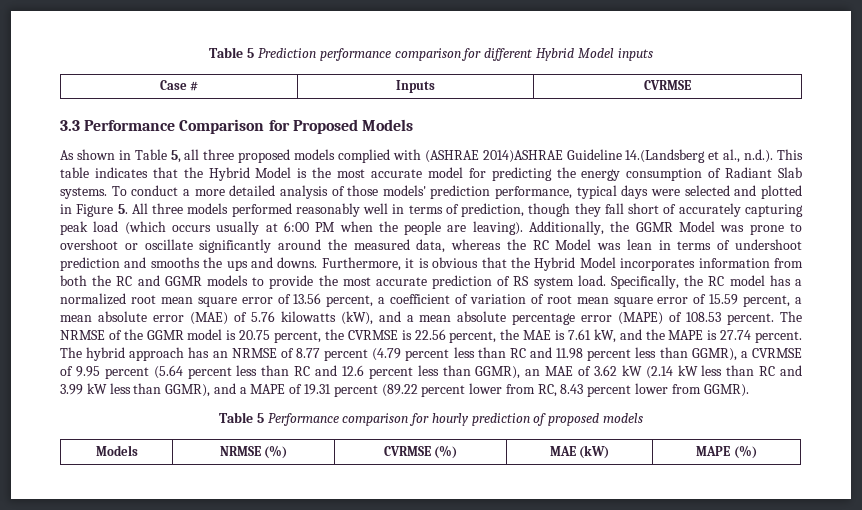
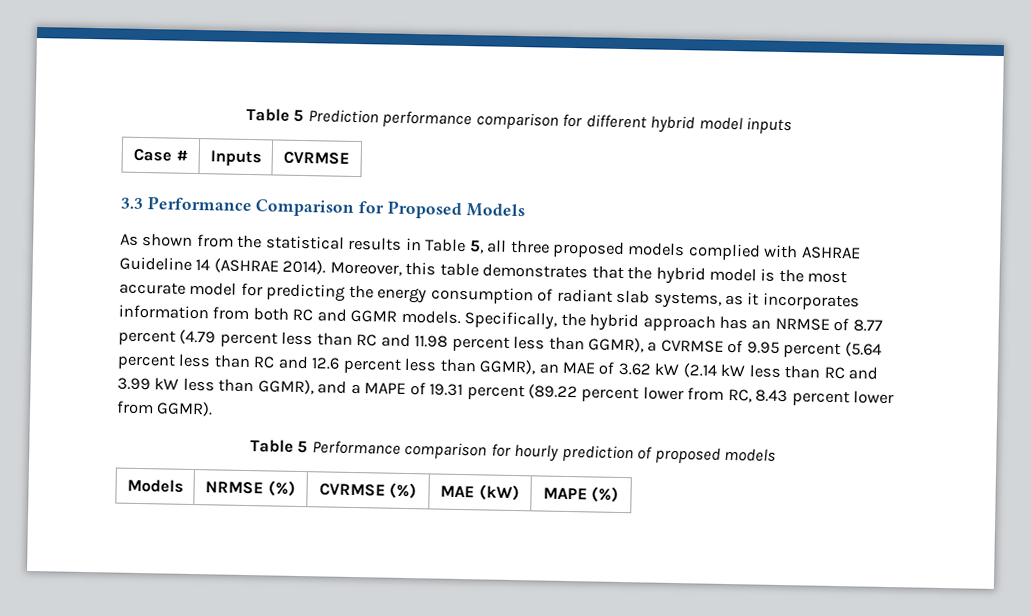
[535,48,614,61] Hybrid Model -> [650,115,743,134] hybrid model
(115, 154) none -> [196,234,403,251] from the statistical results
[424,149,804,163] [60,167,292,181] (ASHRAE 2014)ASHRAE Guideline 14.(Landsberg et al., n.d.). This table indicates that the Hybrid Model -> [800,246,861,260] [119,256,758,285] ASHRAE Guideline 14 (ASHRAE 2014). Moreover, this table demonstrates that the hybrid model
[725,167,803,178] [60,185,802,199] [60,203,803,217] [60,221,802,235] [60,239,802,253] [60,257,616,271] Radiant Slab systems. To conduct a more detailed analysis of those models' prediction performance, typical days were selected and plotted in Figure 5. All three models performed reasonably well in terms of prediction, though they fall short of accurately capturing peak load (which occurs usually at 6:00 PM when the people are leaving). Additionally, the GGMR Model was prone to overshoot or oscillate significantly around the measured data, whereas the RC Model was lean in terms of undershoot prediction and smooths the ups and downs. Furthermore, it is obvious that the Hybrid Model -> [556,288,760,309] radiant slab systems, as it
[92,275,112,286] the -> (289, 314) none
[206,275,802,289] [60,293,802,307] [60,311,803,325] [60,329,802,343] [60,347,82,358] models to provide the most accurate prediction of RS system load. Specifically, the RC model has a normalized root mean square error of 13.56 percent, a coefficient of variation of root mean square error of 15.59 percent, a mean absolute error (MAE) of 5.76 kilowatts (kW), and a mean absolute percentage error (MAPE) of 108.53 percent. The NRMSE of the GGMR model is 20.75 percent, the CVRMSE is 22.56 percent, the MAE is 7.61 kW, and the MAPE is 27.74 percent. The -> [400,309,586,330] models. Specifically, the

